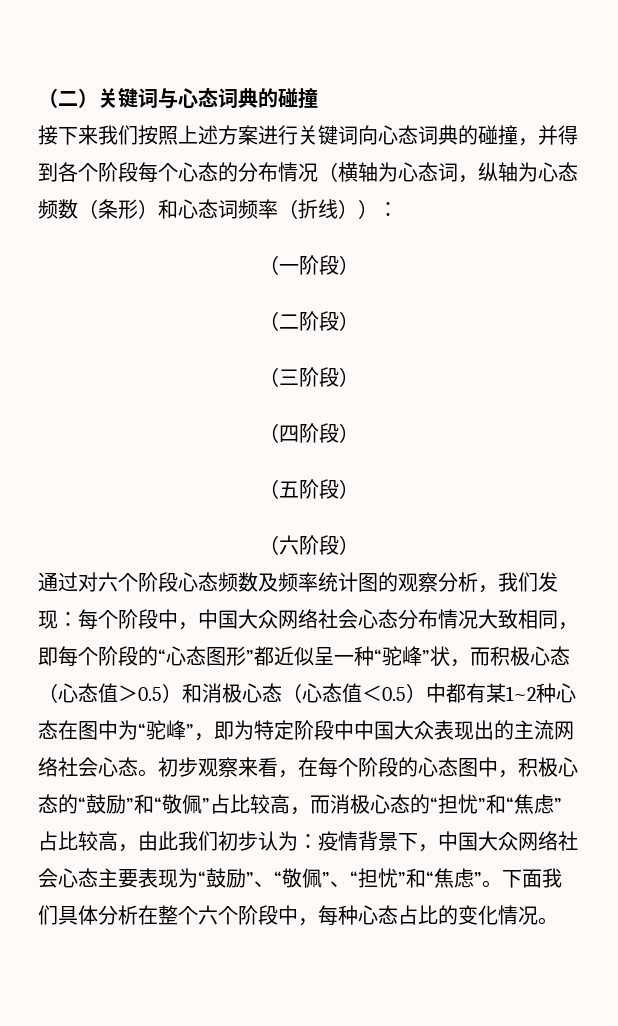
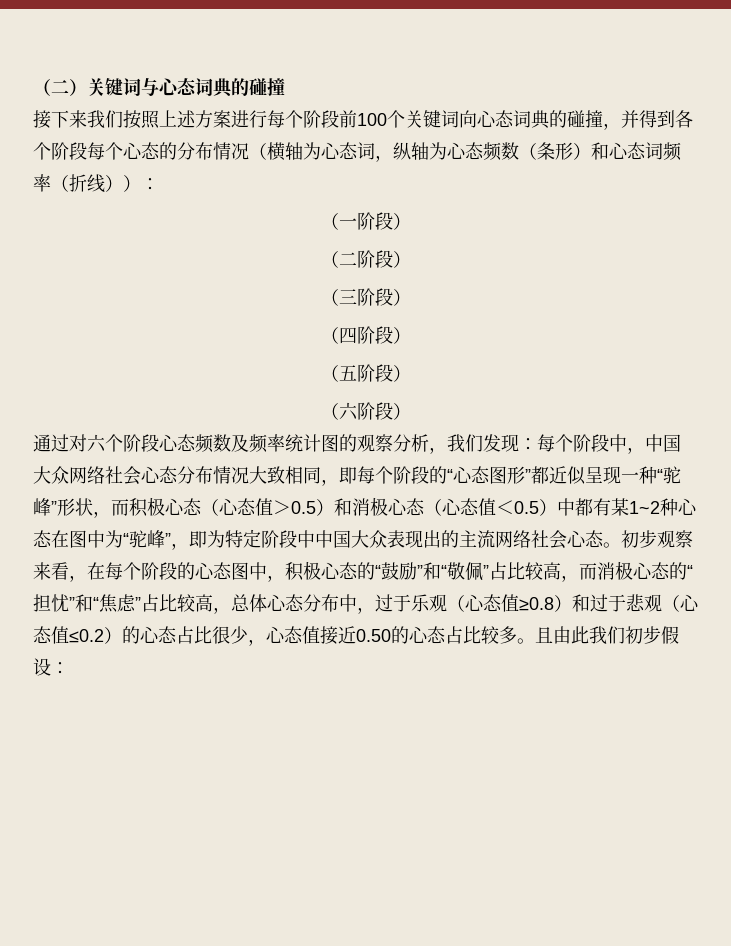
(298, 135) none -> [267,110,405,128] 每个阶段前100个
(334, 656) none -> [603,466,621,484] 现
(430, 657) none -> [57,498,75,516] 形
[138,831,578,852] [38,868,562,888] [38,905,558,926] 由此我们初步认为：疫情背景下，中国大众网络社会心态主要表现为“鼓励”、“敬佩”、“担忧”和“焦虑”。下面我们具体分析在整个六个阶段中，每种心态占比的变化情况。 -> [231,594,699,614] [33,626,679,646] [33,658,69,676] 总体心态分布中，过于乐观（心态值≥0.8）和过于悲观（心态值≤0.2）的心态占比很少，心态值接近0.50的心态占比较多。且由此我们初步假设：

